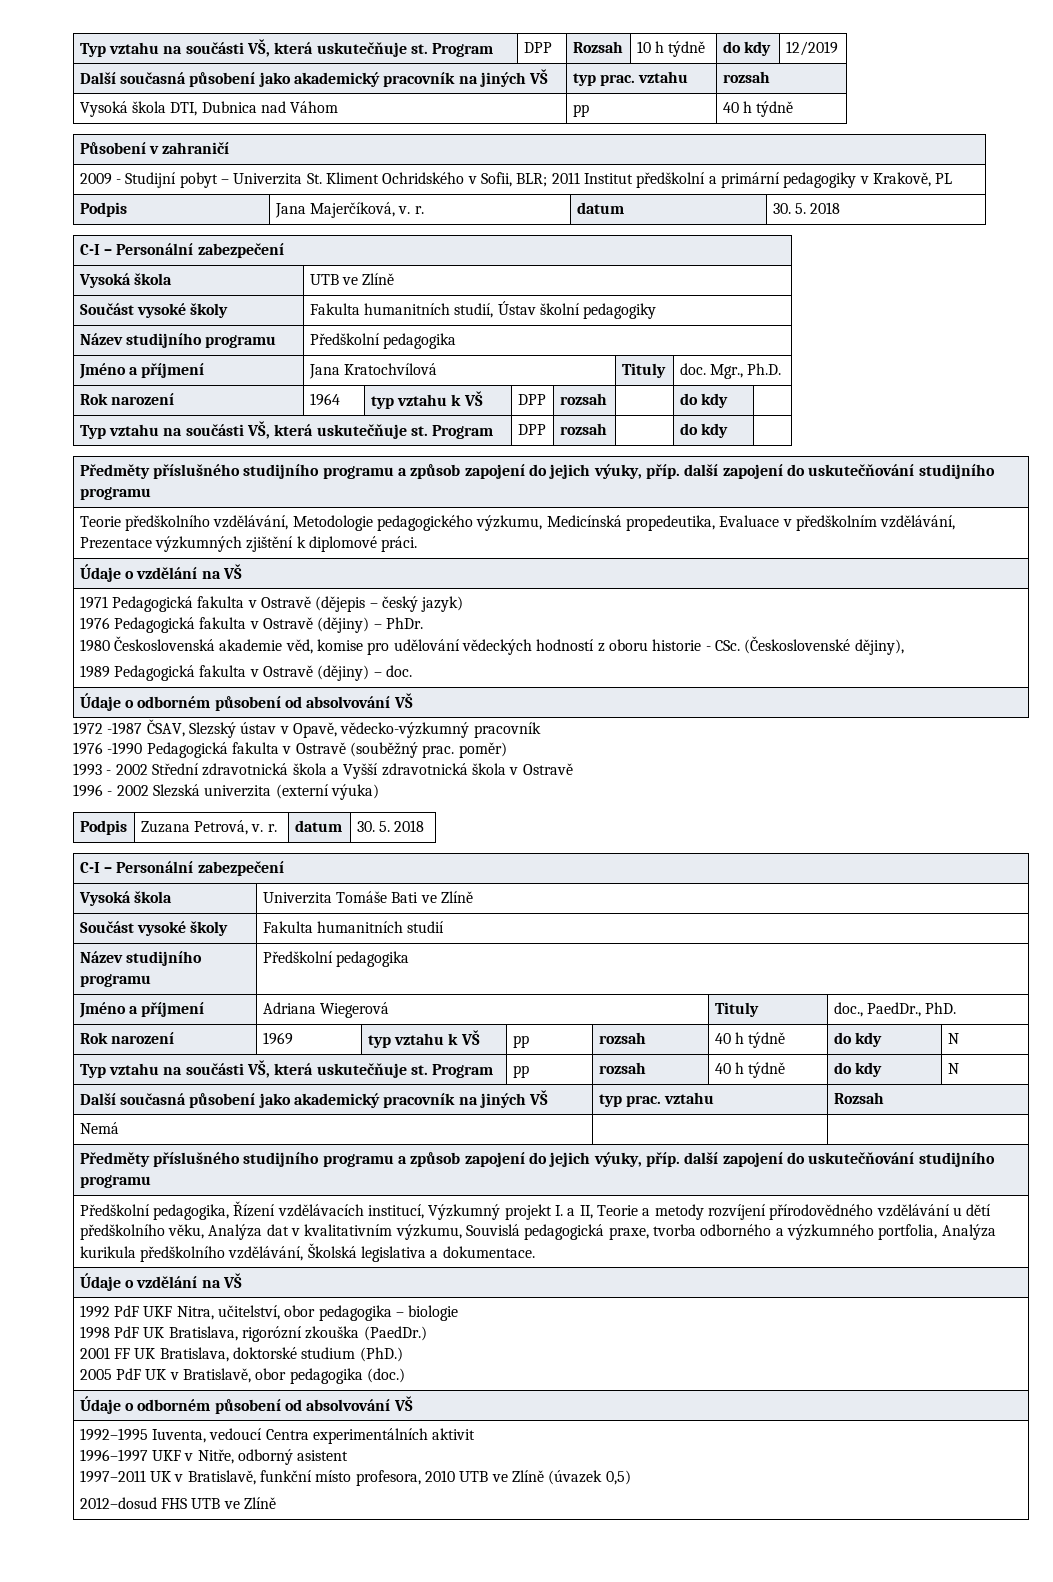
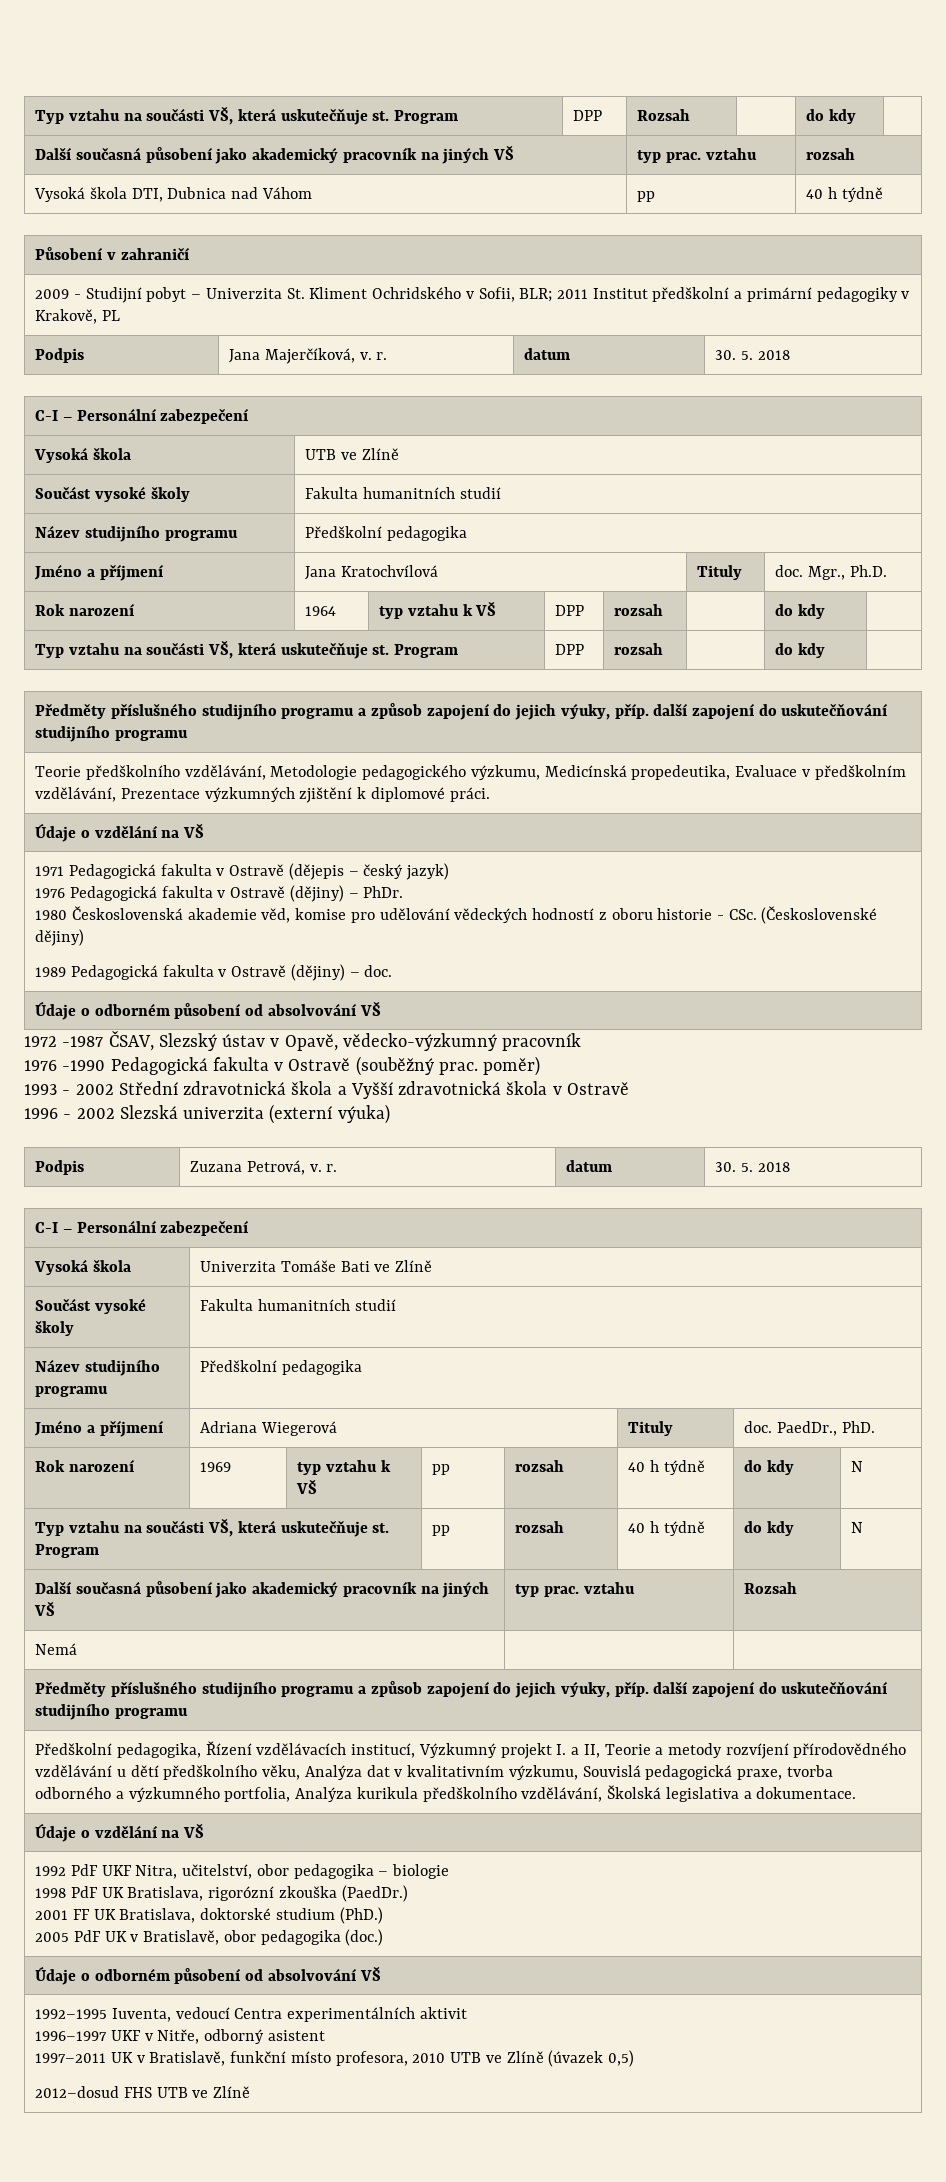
[636,41,706,57] [722,41,772,56] [785,41,838,56] 10 h týdně | do kdy | 12/2019 -> [806,109,856,124] | do kdy |
[454,301,657,319] studií, Ústav školní pedagogiky -> [459,487,501,499] studií
[854,639,904,655] dějiny), -> [35,929,85,946] dějiny)
[833,1002,863,1017] doc., -> [744,1421,773,1433] doc.

